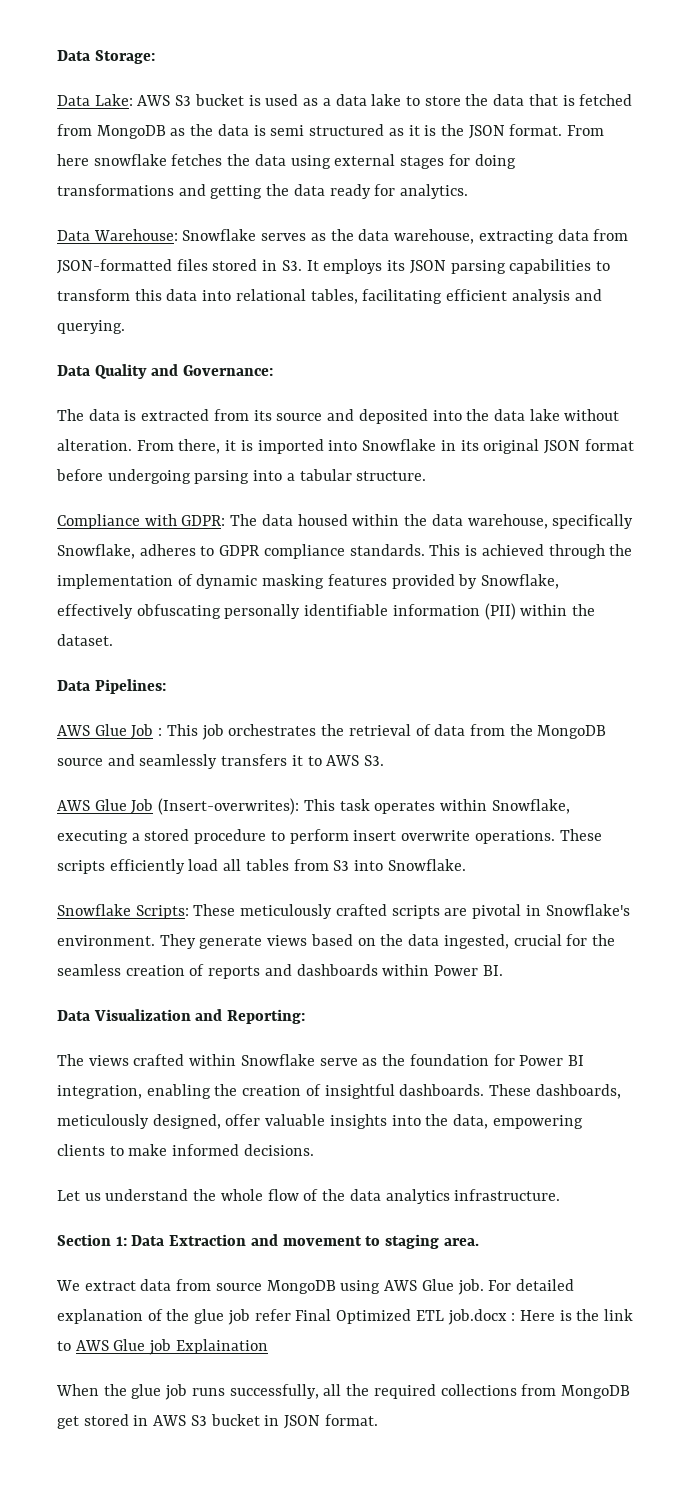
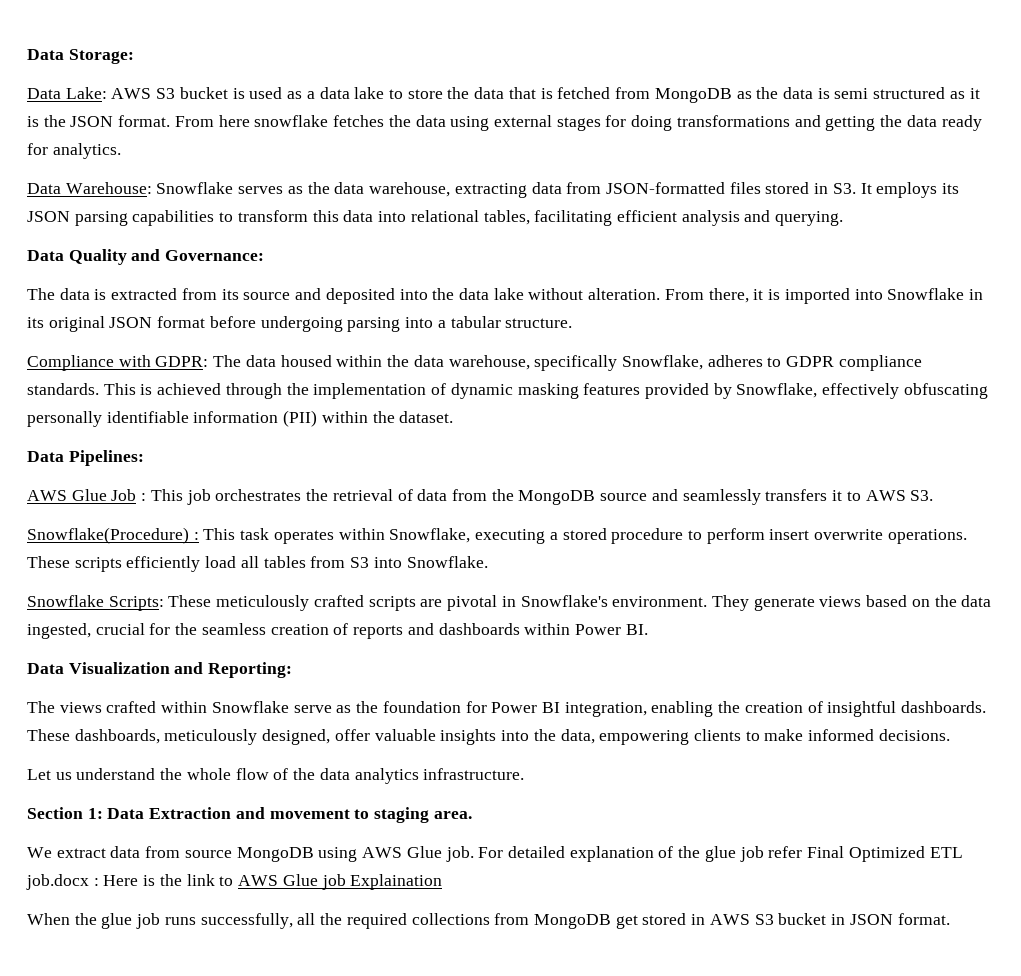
[57,798,300,815] AWS Glue Job (Insert-overwrites): -> [27,527,199,544] Snowflake(Procedure) :

